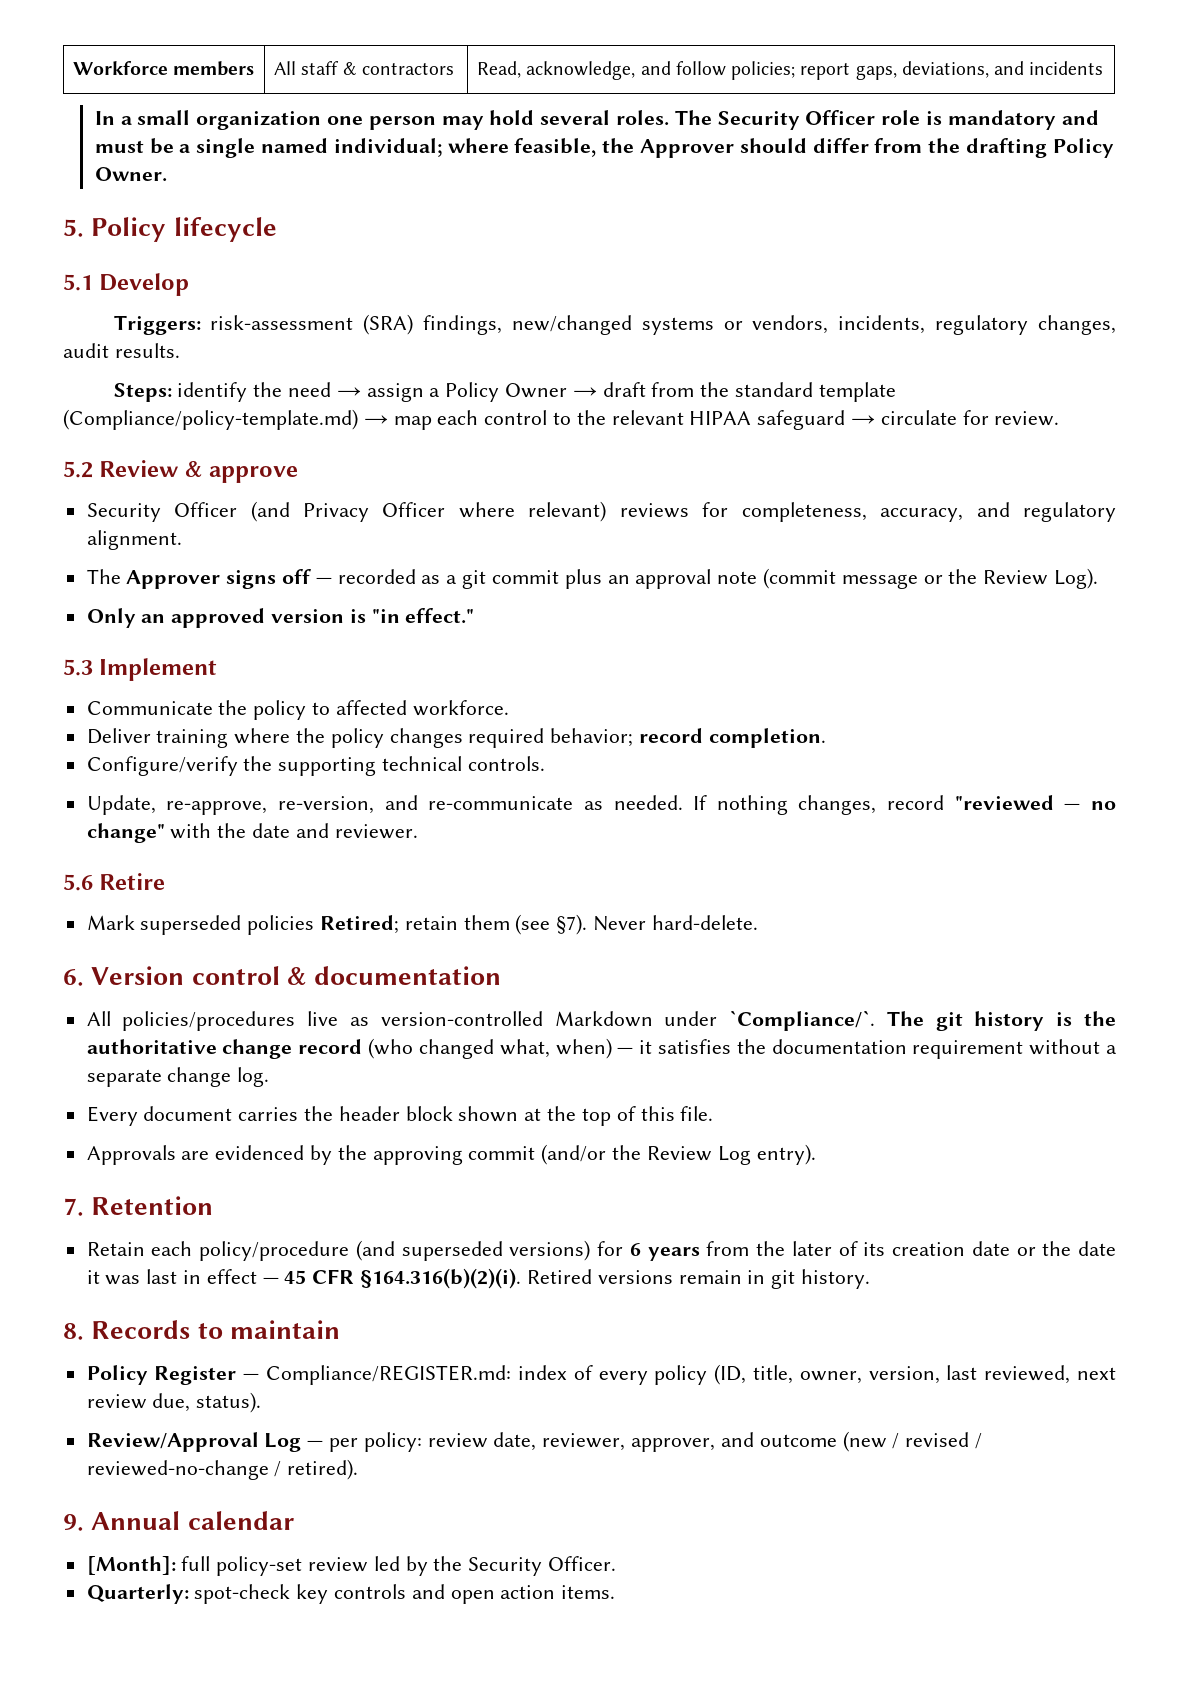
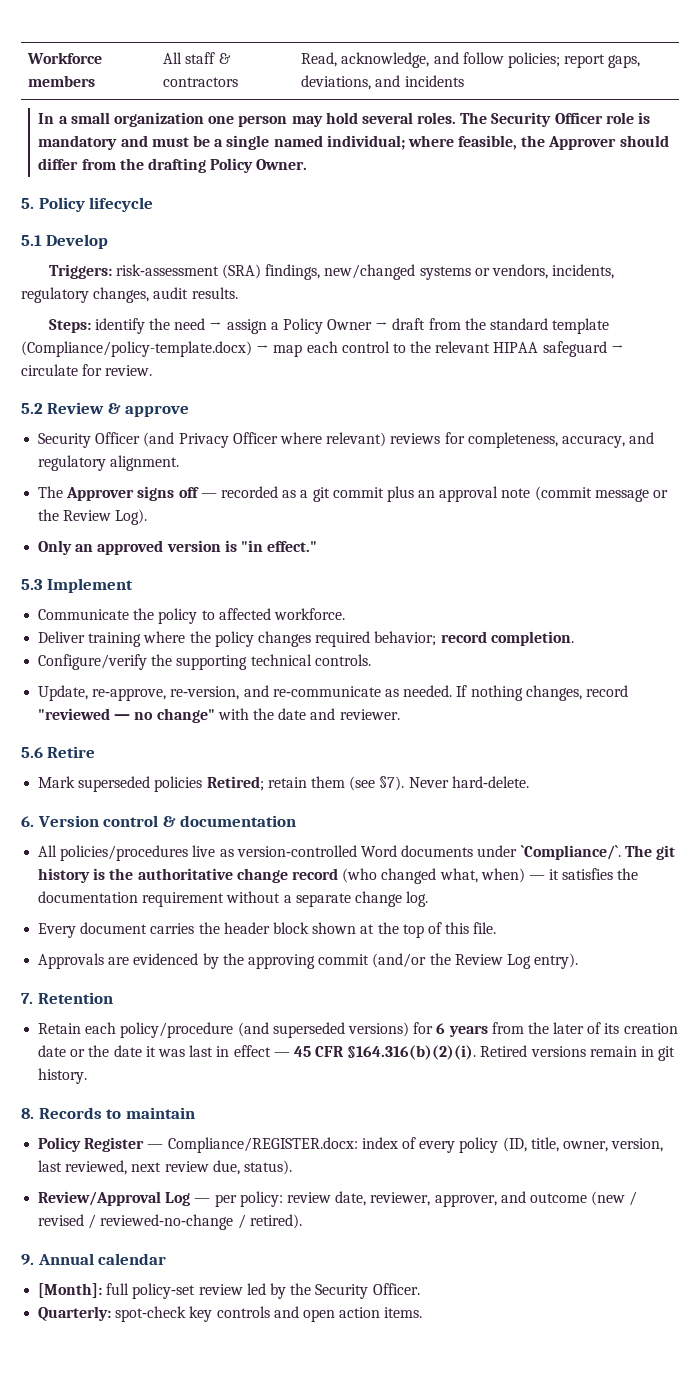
[63,409,358,430] (Compliance/policy-template.md) -> [21,341,252,357] (Compliance/policy-template.docx)
[554,1011,653,1027] Markdown -> [360,845,474,857] Word documents
[266,1365,512,1385] Compliance/REGISTER.md: -> [167,1137,358,1153] Compliance/REGISTER.docx:

